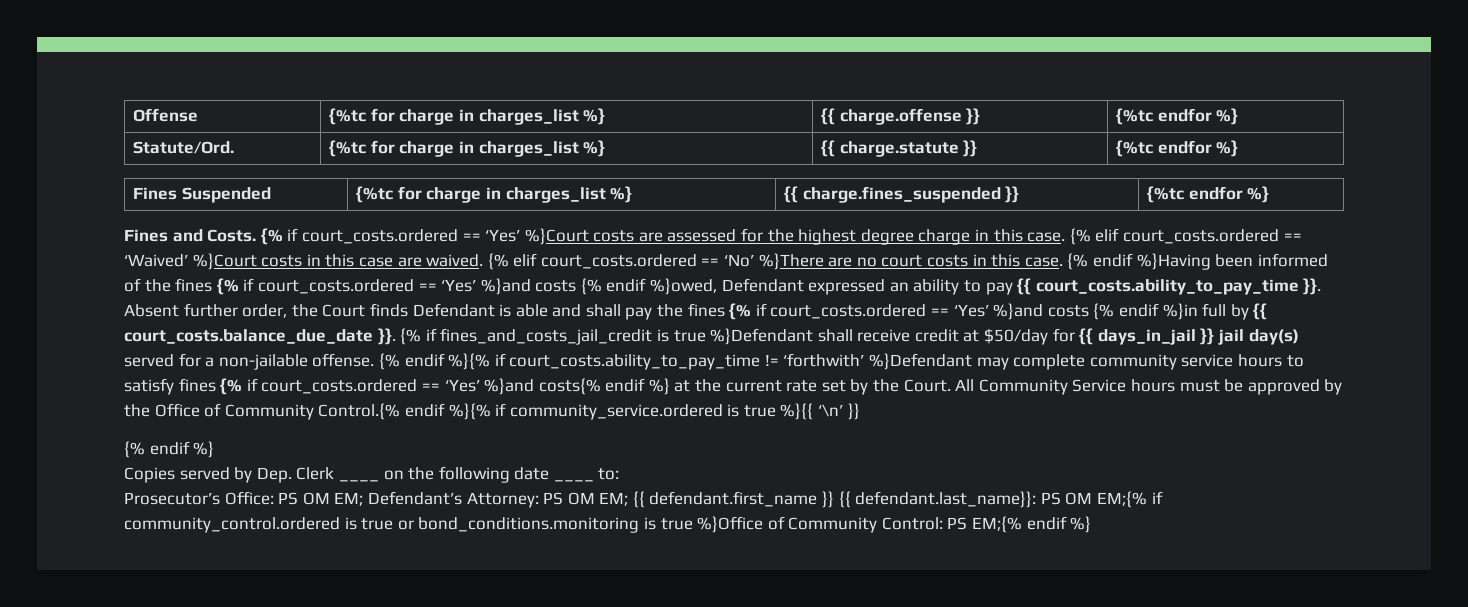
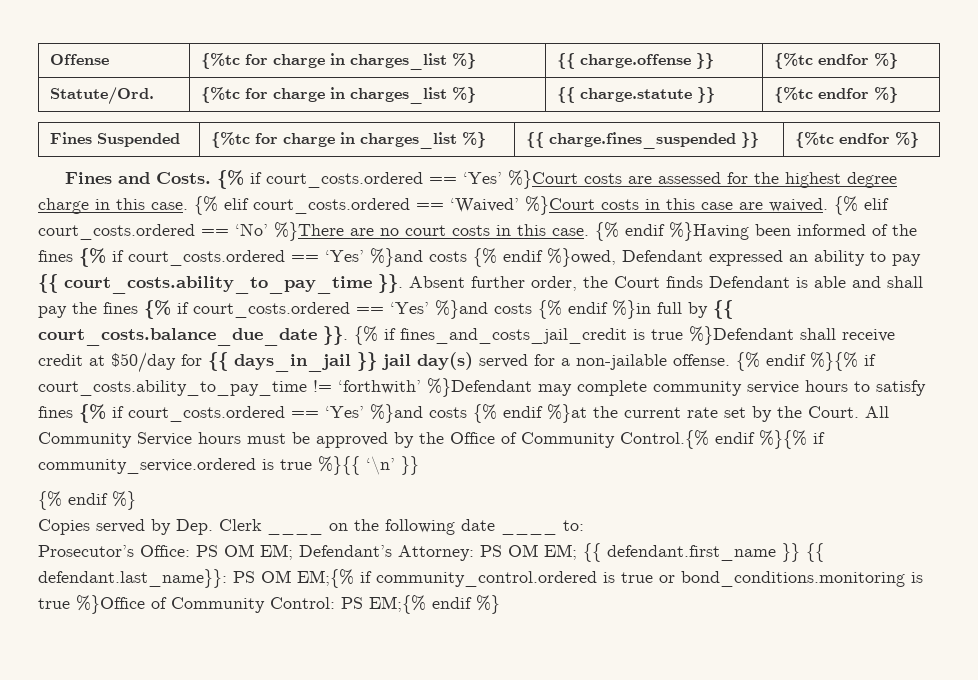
[538,378,691,395] costs{% endif %} at -> [429,404,587,423] costs {% endif %}at

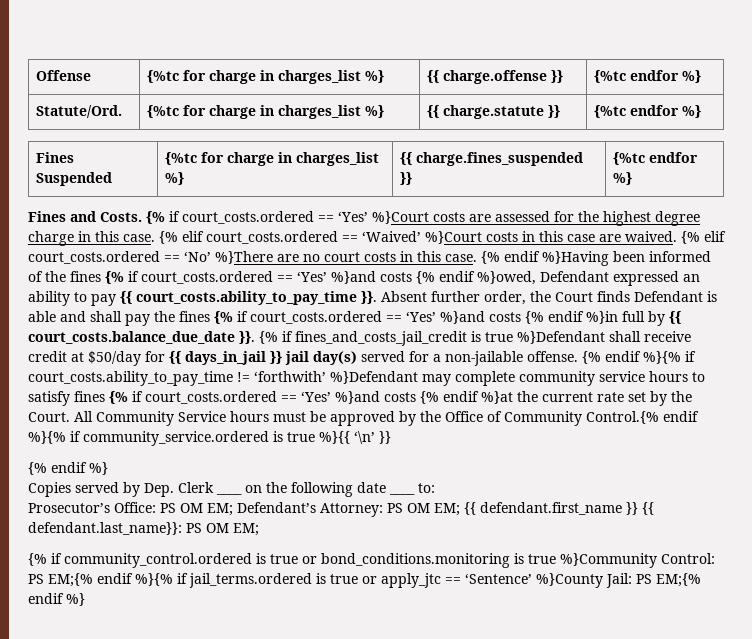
[297,569,354,588] EM;{% -> [233,523,259,536] [28,553,47,566] EM; // {%
[76,595,265,614] %}Office of Community -> [560,553,657,568] %}Community
(472, 603) none -> [135,573,701,588] [28,593,64,604] %}{% if jail_terms.ordered is true or apply_jtc == ‘Sentence’ %}County Jail: PS EM;{% endif

